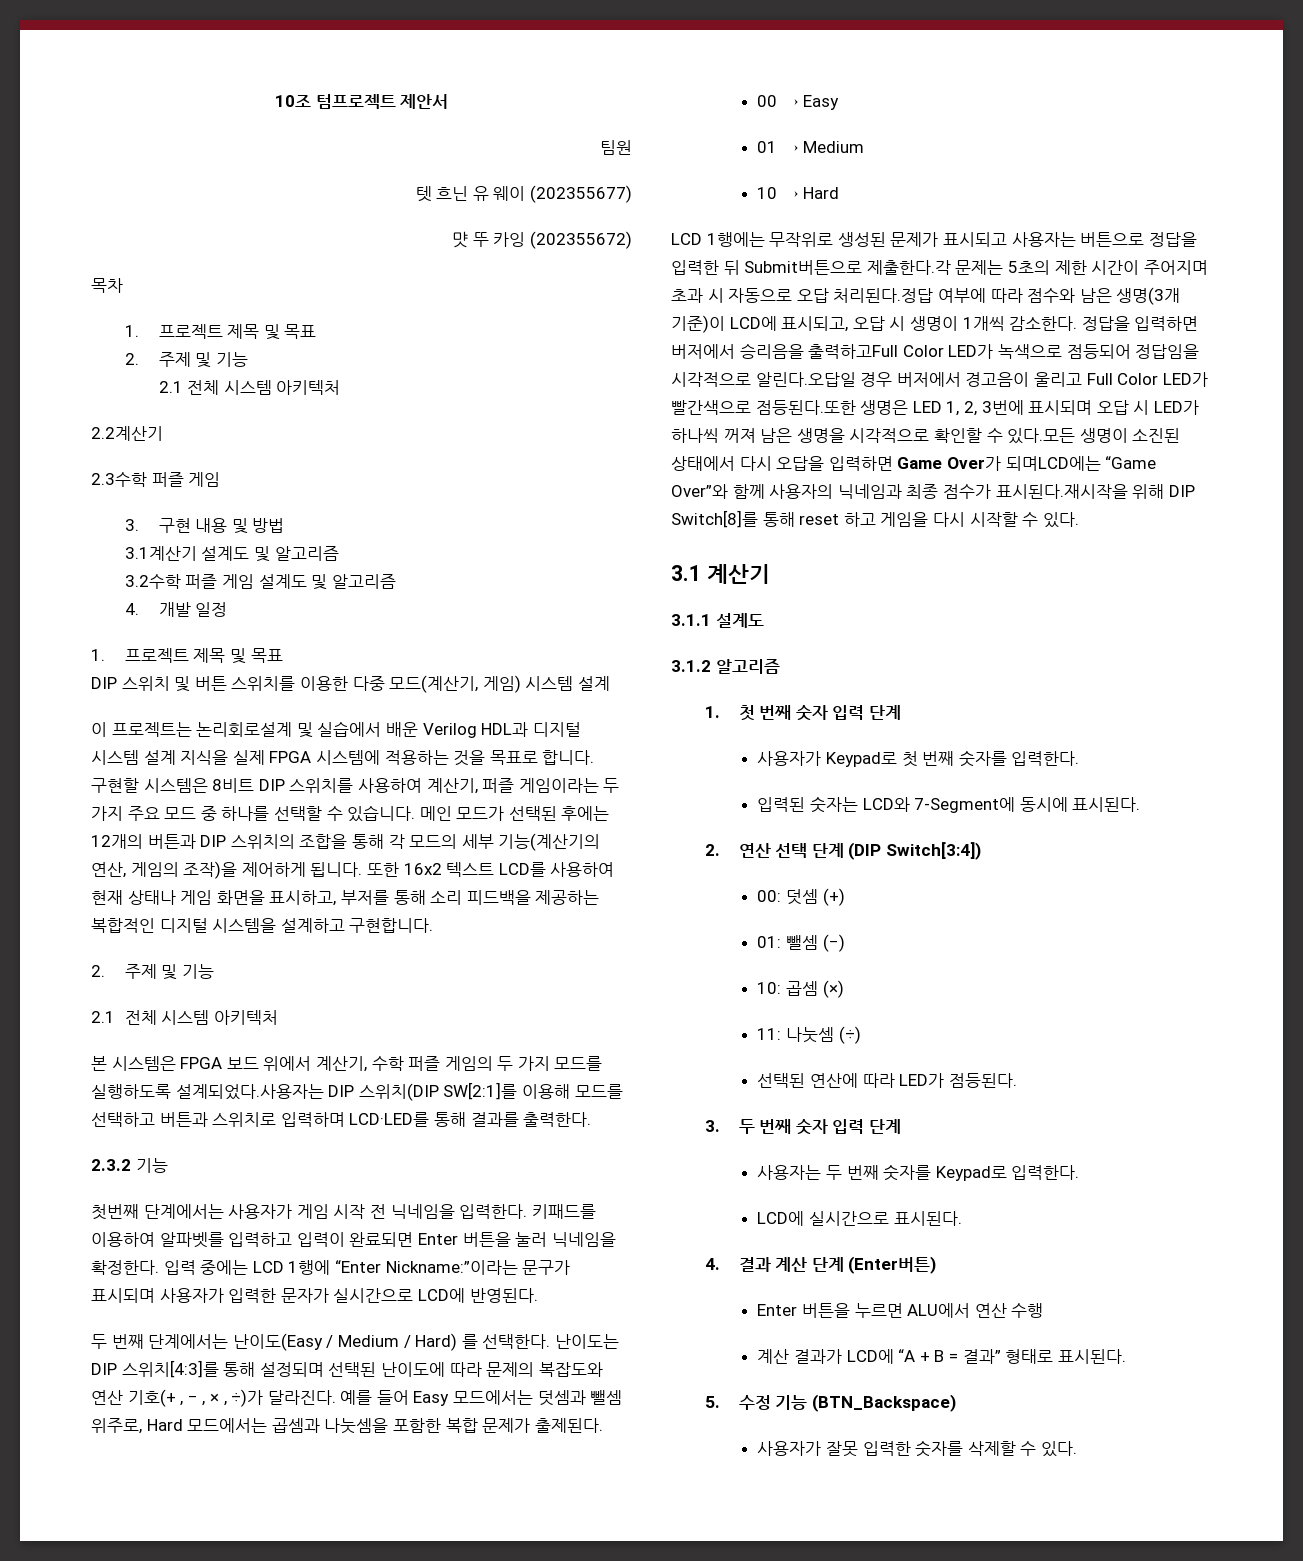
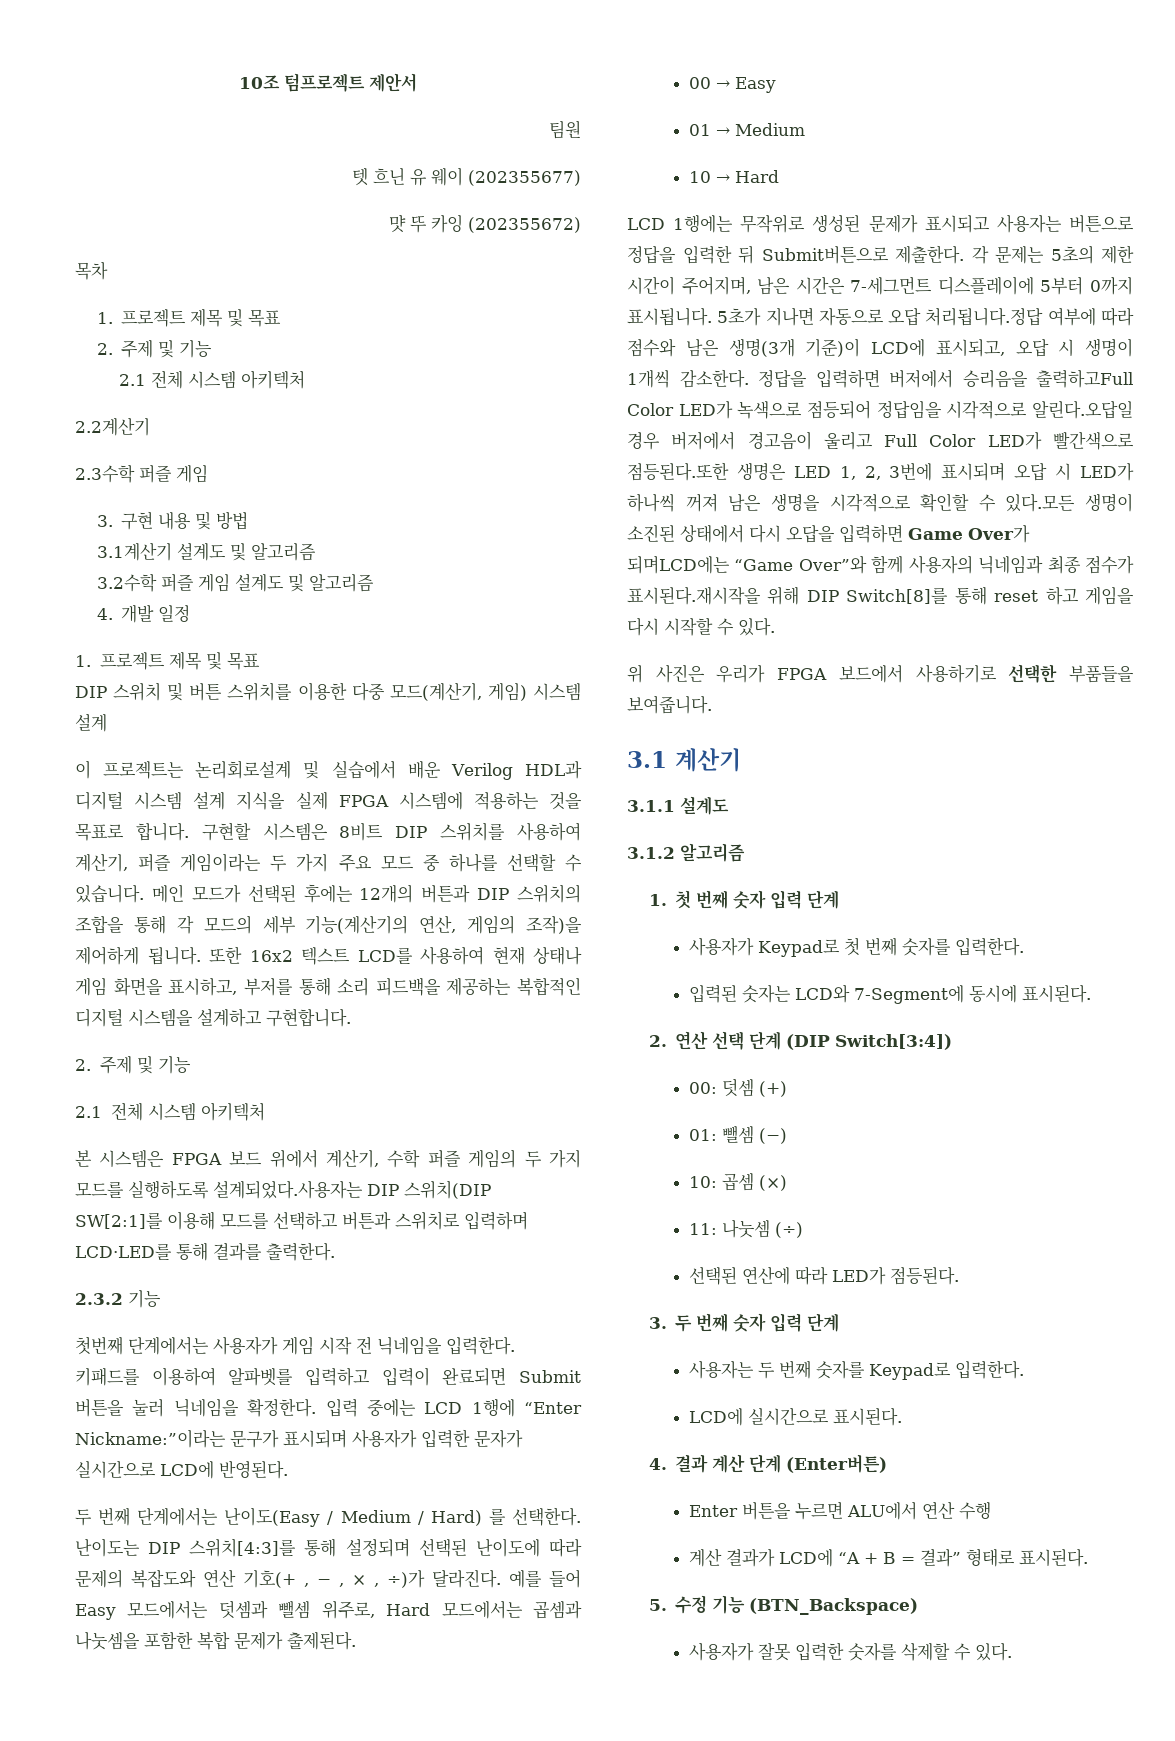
[417,1233,458,1245] Enter -> [519,1370,581,1383] Submit
[866,260,951,275] 제출한다.각 -> [895,245,989,264] 제출한다. 각
[1143,260,1208,275] [671,288,724,303] 주어지며 초과 시 -> [681,276,1133,295] [627,307,814,326] 주어지며, 남은 시간은 7-세그먼트 디스플레이에 5부터 0까지 표시됩니다. 5초가 지나면
[833,288,934,303] 처리된다.정답 -> [925,307,1044,326] 처리됩니다.정답
(1079, 520) none -> [627,664,1134,683] [627,695,712,714] // 위 사진은 우리가 FPGA 보드에서 사용하기로 선택한 부품들을 보여줍니다.

